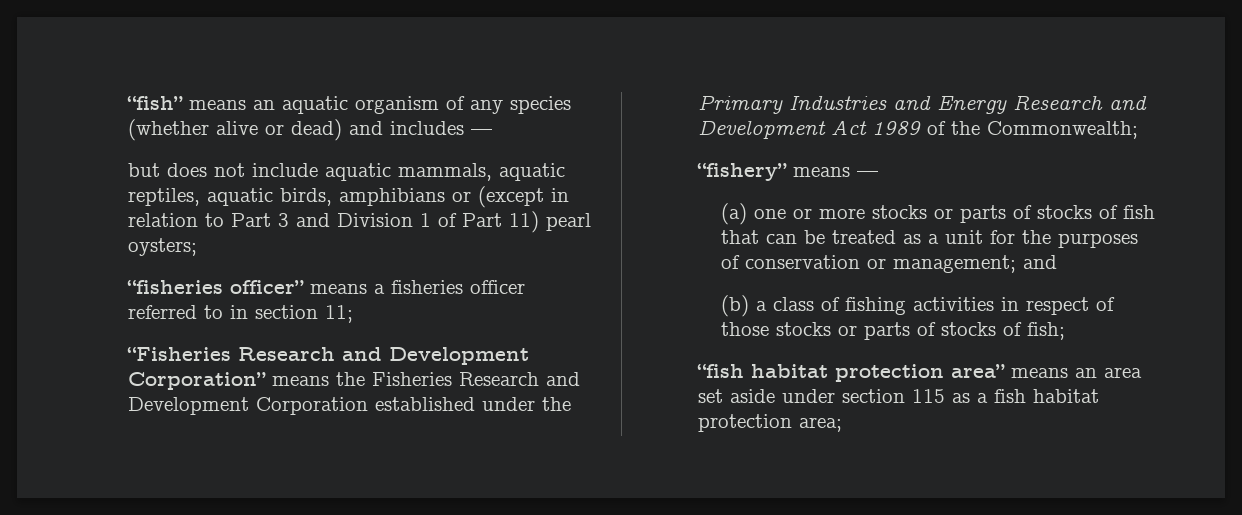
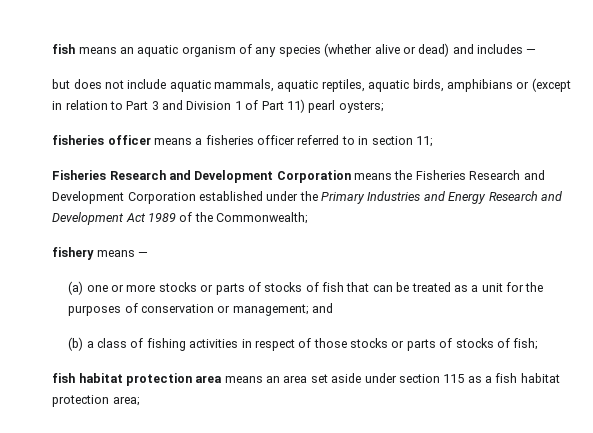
[126,96,183,110] “fish” -> [52,44,76,54] fish
[126,280,304,294] “fisheries officer” -> [52,135,151,145] fisheries officer
[126,347,529,365] [127,372,266,390] “Fisheries Research and Development Corporation” -> [52,170,351,183] Fisheries Research and Development Corporation
[696,163,787,181] “fishery” -> [52,247,95,260] fishery
[696,364,1005,382] “fish habitat protection area” -> [52,373,223,386] fish habitat protection area

